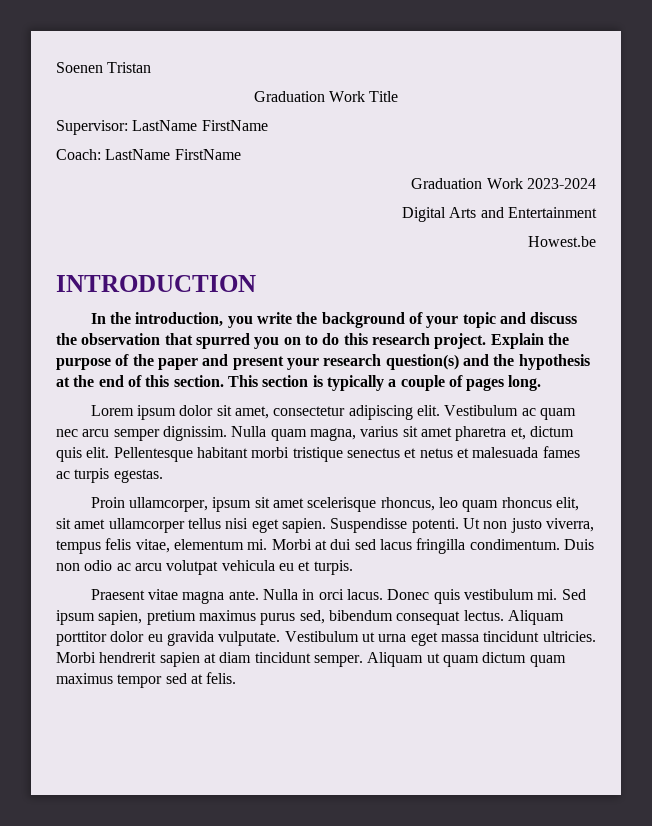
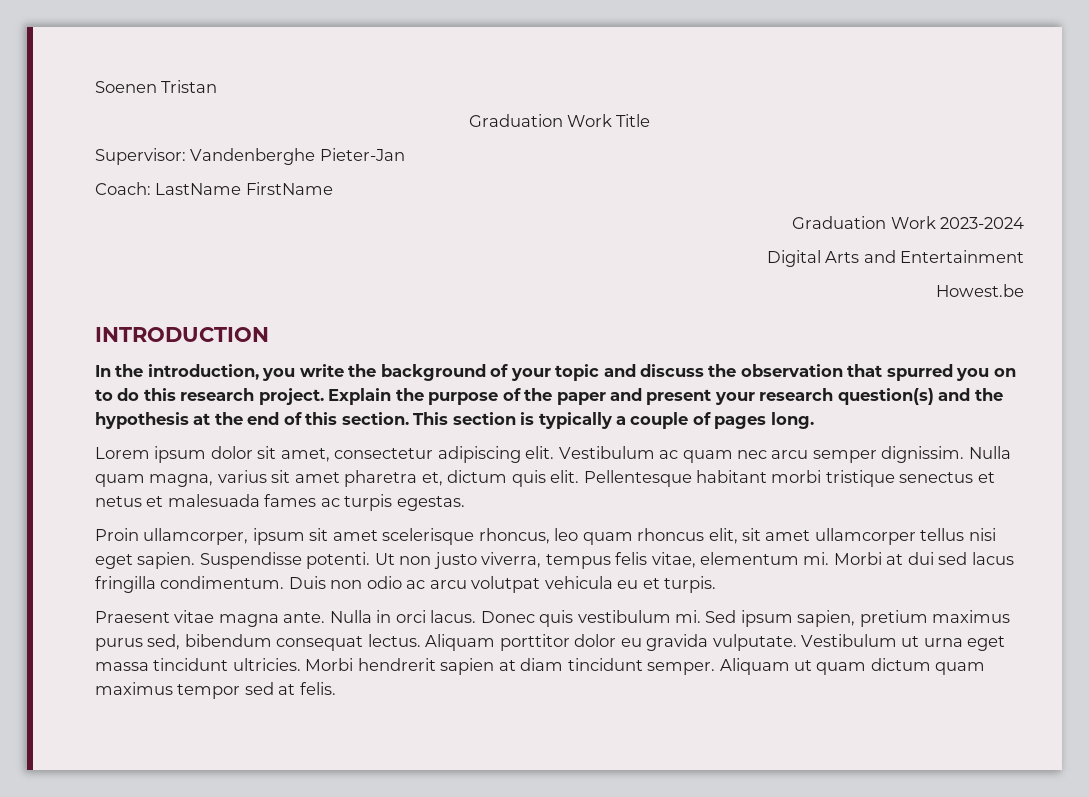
[132,120,268,131] LastName FirstName -> [190,148,405,165] Vandenberghe Pieter-Jan

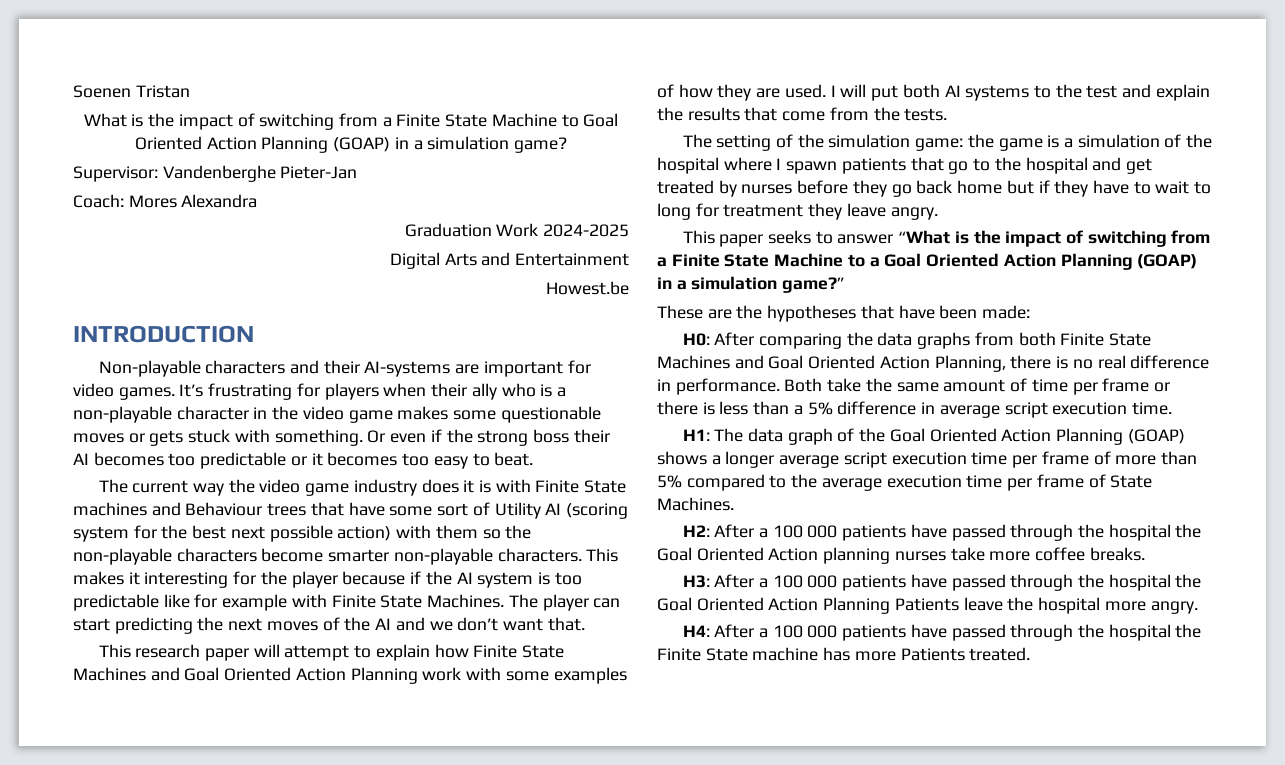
[468,114,651,127] Graduation Work Title -> [83,113,619,130] [134,136,568,153] What is the impact of switching from a Finite State Machine to Goal Oriented Action Planning (GOAP) in a simulation game?
[155,182,333,195] [792,216,1024,229] LastName FirstName // Graduation Work 2023-2024 -> [128,194,258,208] [404,223,629,237] Mores Alexandra // Graduation Work 2024-2025
[95,364,1016,381] [95,388,1003,405] [95,412,814,429] [95,446,1011,463] [95,470,995,487] [95,494,465,511] [95,528,996,545] [95,552,1014,569] [95,576,717,593] [95,610,1011,627] [95,634,1006,651] [95,658,986,675] [95,682,336,699] In the introduction, you write the background of your topic and discuss the observation that spurred you on to do this research project. Explain the purpose of the paper and present your research question(s) and the hypothesis at the end of this section. This section is typically a couple of pages long. // Lorem ipsum dolor sit amet, consectetur adipiscing elit. Vestibulum ac quam nec arcu semper dignissim. Nulla quam magna, varius sit amet pharetra et, dictum quis elit. Pellentesque habitant morbi tristique senectus et netus et malesuada fames ac turpis egestas. // Proin ullamcorper, ipsum sit amet scelerisque rhoncus, leo quam rhoncus elit, sit amet ullamcorper tellus nisi eget sapien. Suspendisse potenti. Ut non justo viverra, tempus felis vitae, elementum mi. Morbi at dui sed lacus fringilla condimentum. Duis non odio ac arcu volutpat vehicula eu et turpis. // Praesent vitae magna ante. Nulla in orci lacus. Donec quis vestibulum mi. Sed ipsum sapien, pretium maximus purus sed, bibendum consequat lectus. Aliquam porttitor dolor eu gravida vulputate. Vestibulum ut urna eget massa tincidunt ultricies. Morbi hendrerit sapien at diam tincidunt semper. Aliquam ut quam dictum quam maximus tempor sed at felis. -> [98,360,591,377] [73,383,566,400] [73,406,601,423] [73,429,610,446] [73,452,534,469] [98,479,627,496] [73,502,628,519] [73,525,532,542] [73,548,619,565] [73,571,582,588] [73,594,621,611] [73,617,585,634] [98,644,565,661] [73,667,627,684] [657,84,1210,101] [657,107,948,121] [682,134,1213,151] [657,157,1152,174] [657,180,1212,197] [657,203,938,220] [682,230,1211,247] [657,253,1198,270] [657,276,846,293] [657,305,1031,322] [682,332,1152,349] [657,355,1210,372] [657,378,1170,395] [657,401,1172,418] [682,428,1185,445] [657,451,1197,468] [657,474,1153,491] [657,497,734,511] [682,524,1202,541] [657,547,1145,564] [682,574,1202,591] [657,597,1198,614] [682,624,1202,641] [657,647,1031,661] Non-playable characters and their AI-systems are important for video games. It’s frustrating for players when their ally who is a non-playable character in the video game makes some questionable moves or gets stuck with something. Or even if the strong boss their AI becomes too predictable or it becomes too easy to beat. // The current way the video game industry does it is with Finite State machines and Behaviour trees that have some sort of Utility AI (scoring system for the best next possible action) with them so the non-playable characters become smarter non-playable characters. This makes it interesting for the player because if the AI system is too predictable like for example with Finite State Machines. The player can start predicting the next moves of the AI and we don’t want that. // This research paper will attempt to explain how Finite State Machines and Goal Oriented Action Planning work with some examples of how they are used. I will put both AI systems to the test and explain the results that come from the tests. // The setting of the simulation game: the game is a simulation of the hospital where I spawn patients that go to the hospital and get treated by nurses before they go back home but if they have to wait to long for treatment they leave angry. // This paper seeks to answer “What is the impact of switching from a Finite State Machine to a Goal Oriented Action Planning (GOAP) in a simulation game?” // These are the hypotheses that have been made: // H0: After comparing the data graphs from both Finite State Machines and Goal Oriented Action Planning, there is no real difference in performance. Both take the same amount of time per frame or there is less than a 5% difference in average script execution time. // H1: The data graph of the Goal Oriented Action Planning (GOAP) shows a longer average script execution time per frame of more than 5% compared to the average execution time per frame of State Machines. // H2: After a 100 000 patients have passed through the hospital the Goal Oriented Action planning nurses take more coffee breaks. // H3: After a 100 000 patients have passed through the hospital the Goal Oriented Action Planning Patients leave the hospital more angry. // H4: After a 100 000 patients have passed through the hospital the Finite State machine has more Patients treated.

